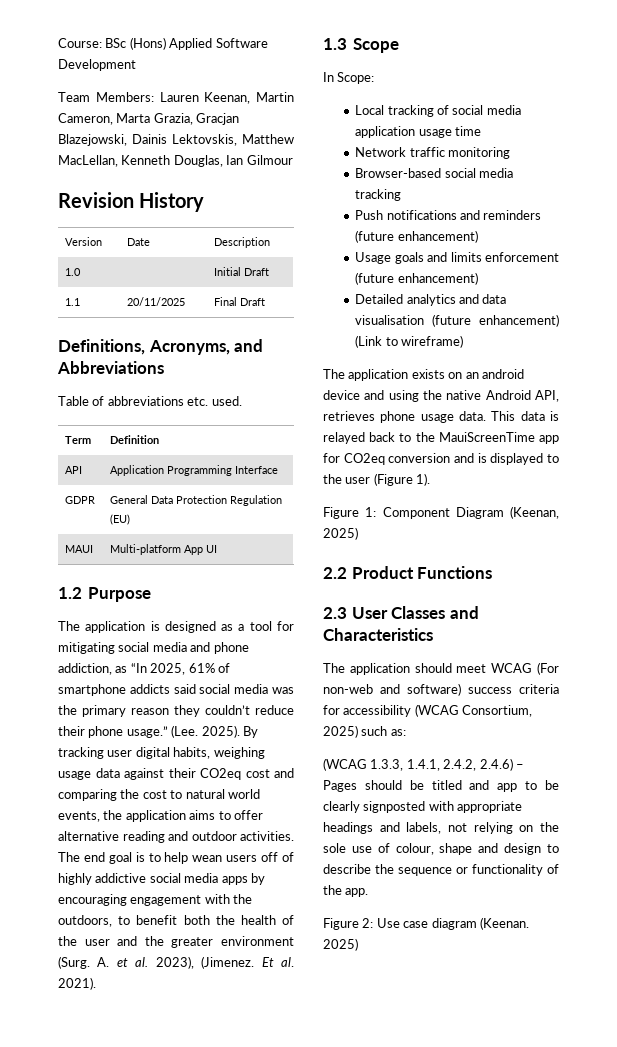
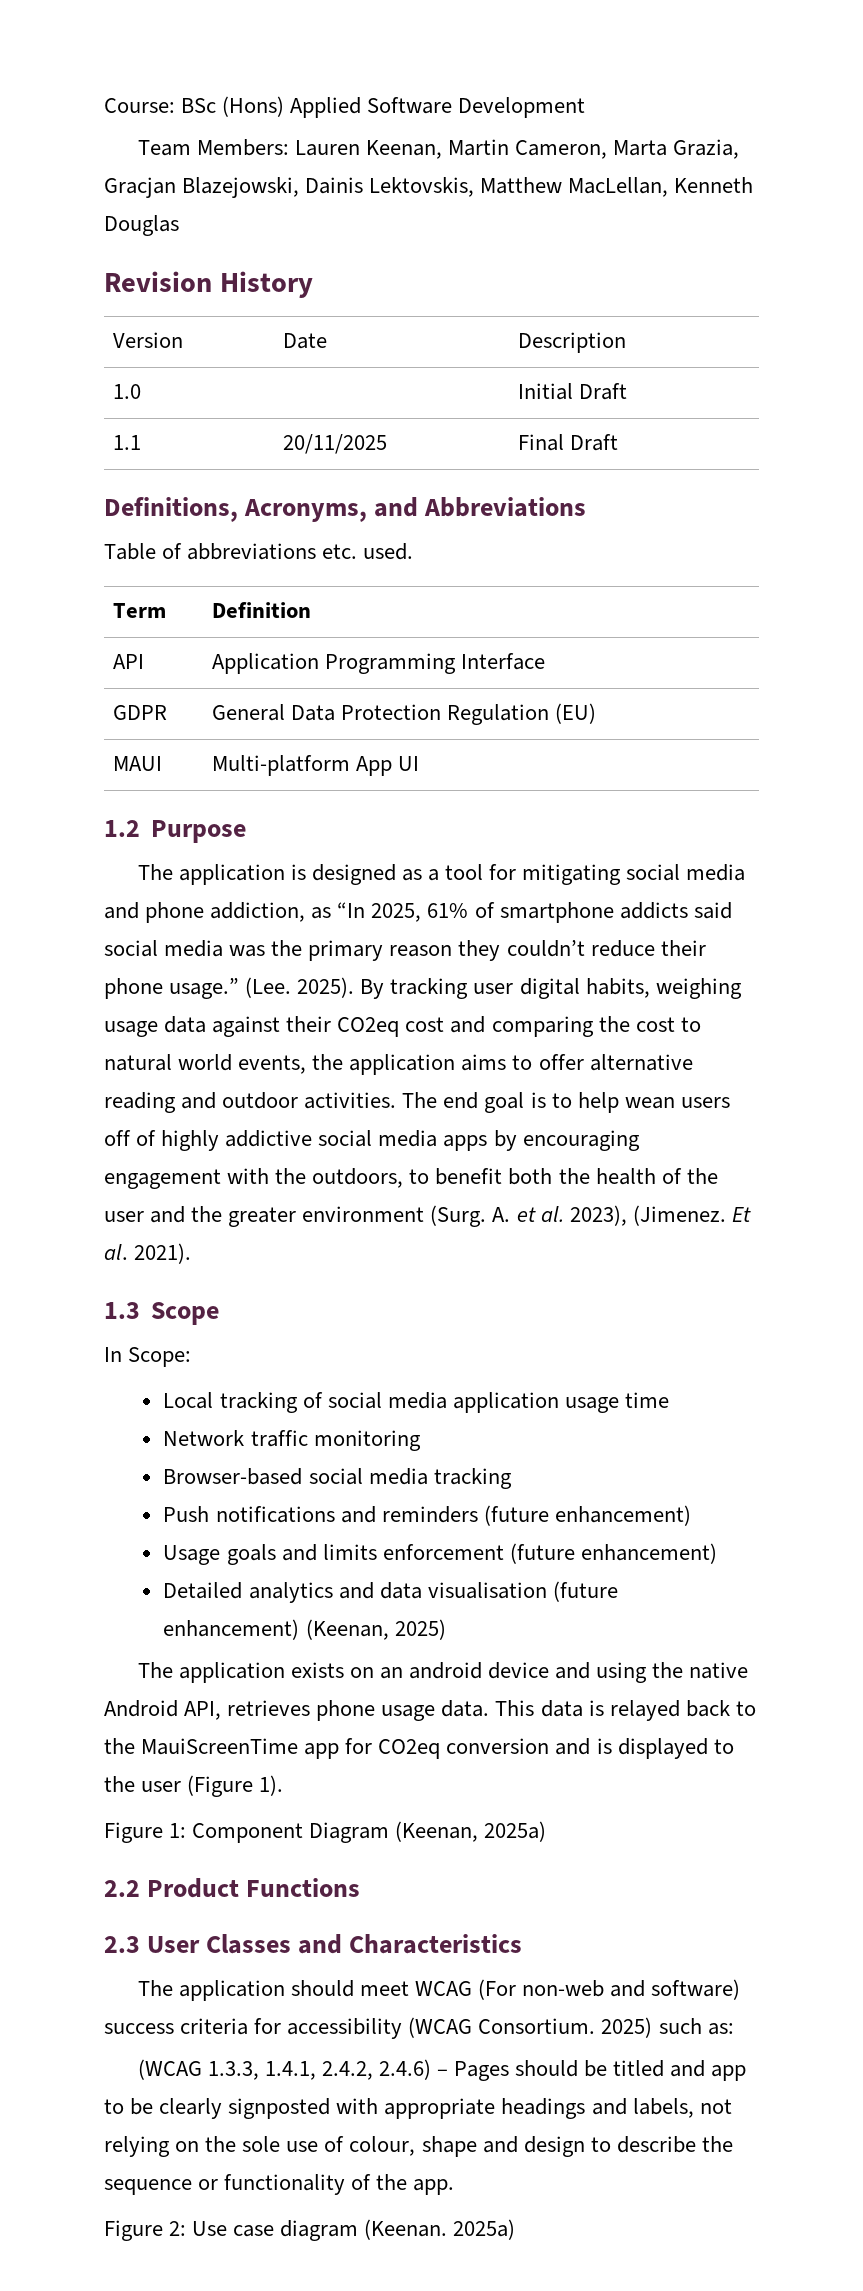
[173,155,293,167] Douglas, Ian Gilmour -> [104,215,179,236] Douglas
[355,335,463,348] (Link to wireframe) -> [305,1619,446,1640] (Keenan, 2025)
[323,527,358,540] 2025) -> [484,1821,547,1842] 2025a)
[462,705,533,717] Consortium, -> [478,2018,596,2034] Consortium.
[323,938,358,951] 2025) -> [453,2219,516,2240] 2025a)

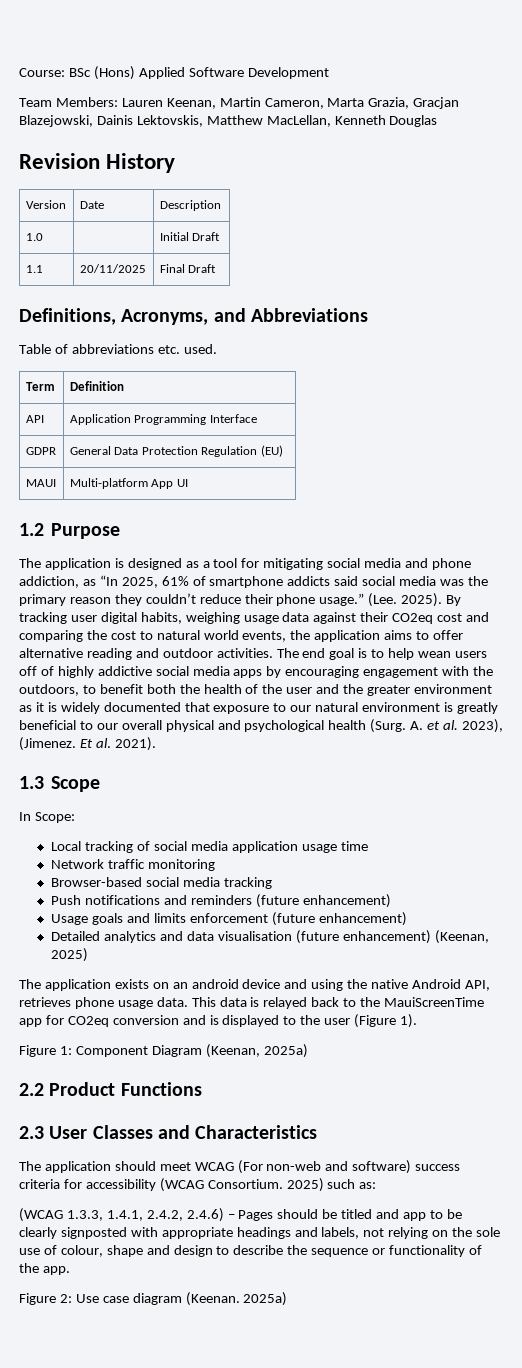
(425, 1214) none -> [19,702,498,714] [19,720,367,732] as it is widely documented that exposure to our natural environment is greatly beneficial to our overall physical and psychological health

